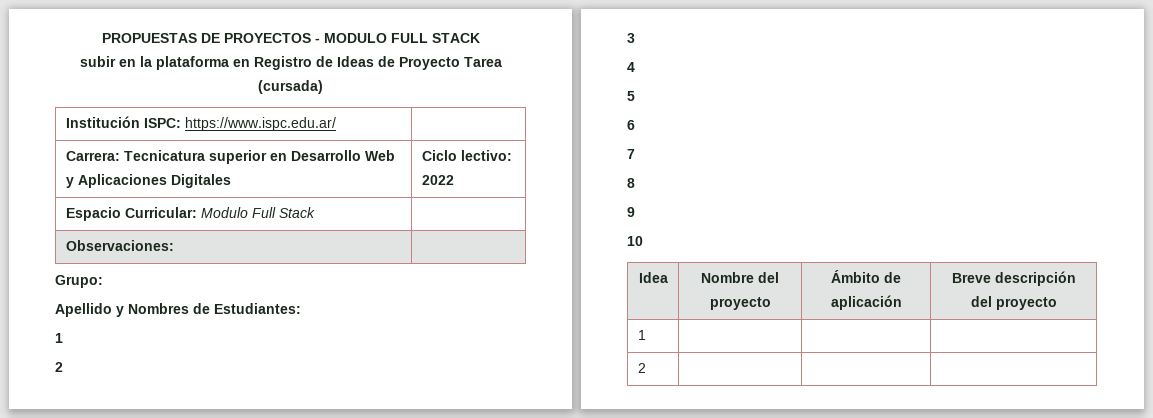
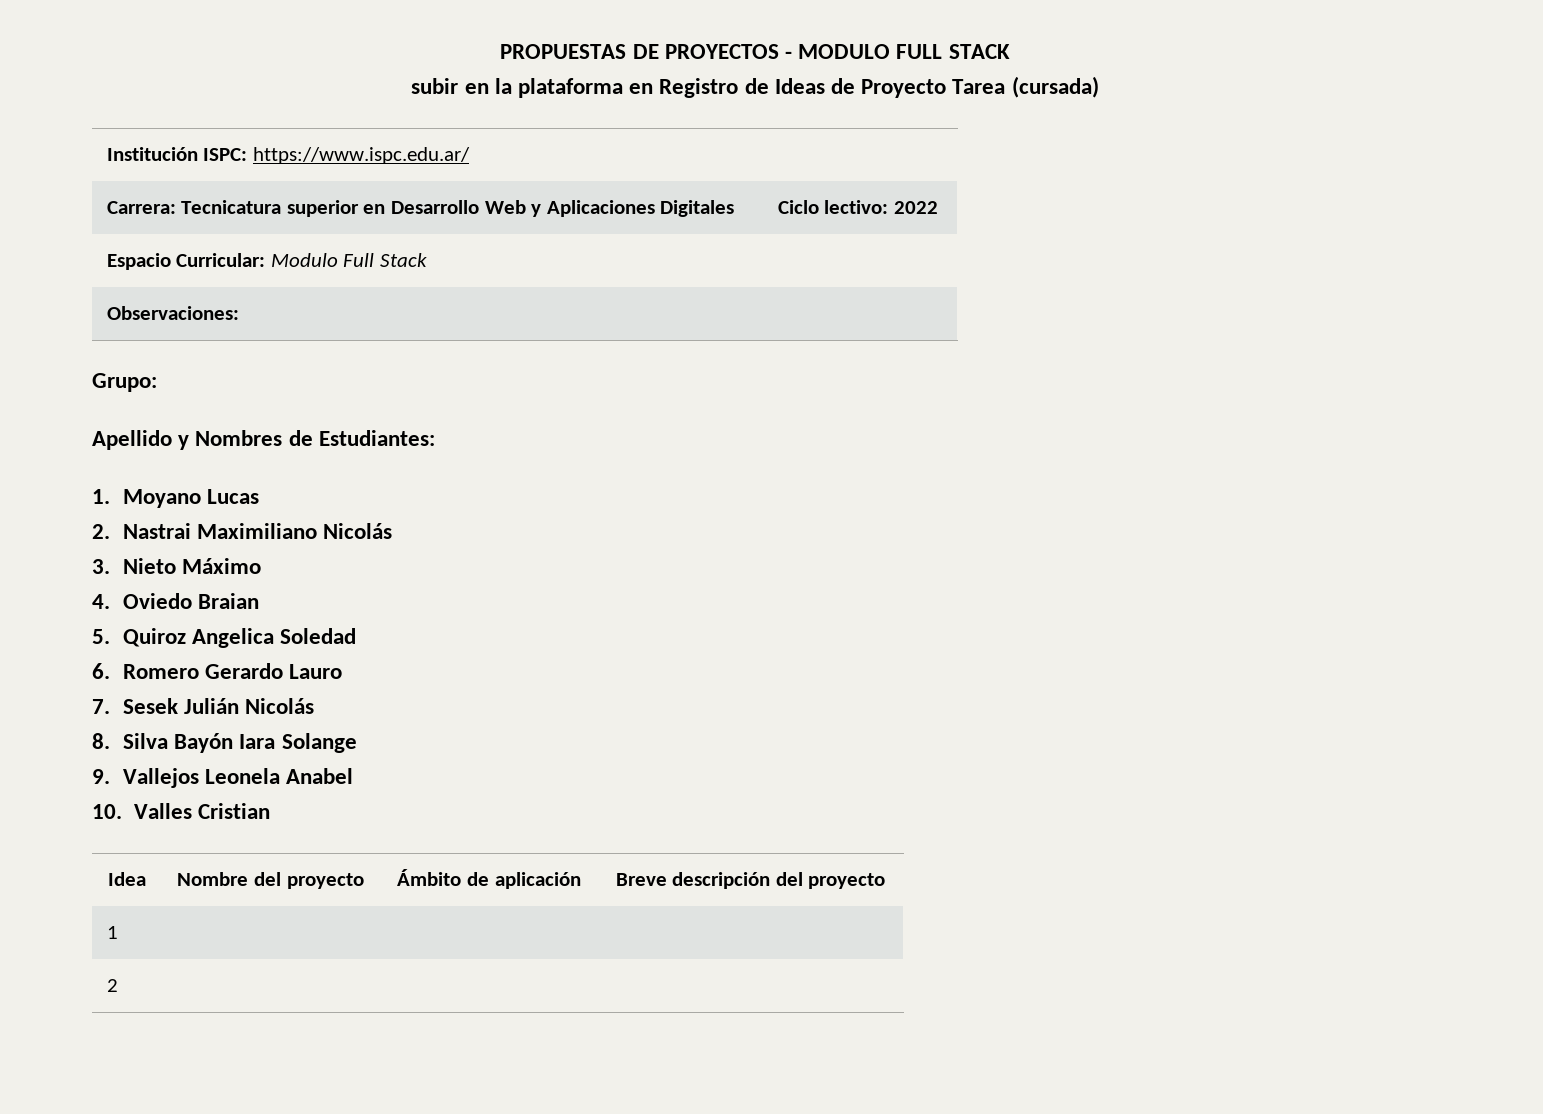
[55,333,63,343] [55,362,63,372] [627,33,635,43] [627,62,635,72] [627,91,635,101] [627,120,635,130] [627,149,635,159] [627,178,635,188] [627,207,635,217] [627,236,643,246] 1 // 2 // 3 // 4 // 5 // 6 // 7 // 8 // 9 // 10 -> [92,489,260,508] [92,523,393,539] [92,558,262,574] [92,593,260,609] [92,628,357,648] [92,663,343,679] [92,698,315,714] [92,733,357,753] [92,768,354,788] [92,803,270,819] 1. Moyano Lucas // 2. Nastrai Maximiliano Nicolás // 3. Nieto Máximo // 4. Oviedo Braian // 5. Quiroz Angelica Soledad // 6. Romero Gerardo Lauro // 7. Sesek Julián Nicolás // 8. Silva Bayón Iara Solange // 9. Vallejos Leonela Anabel // 10. Valles Cristian

